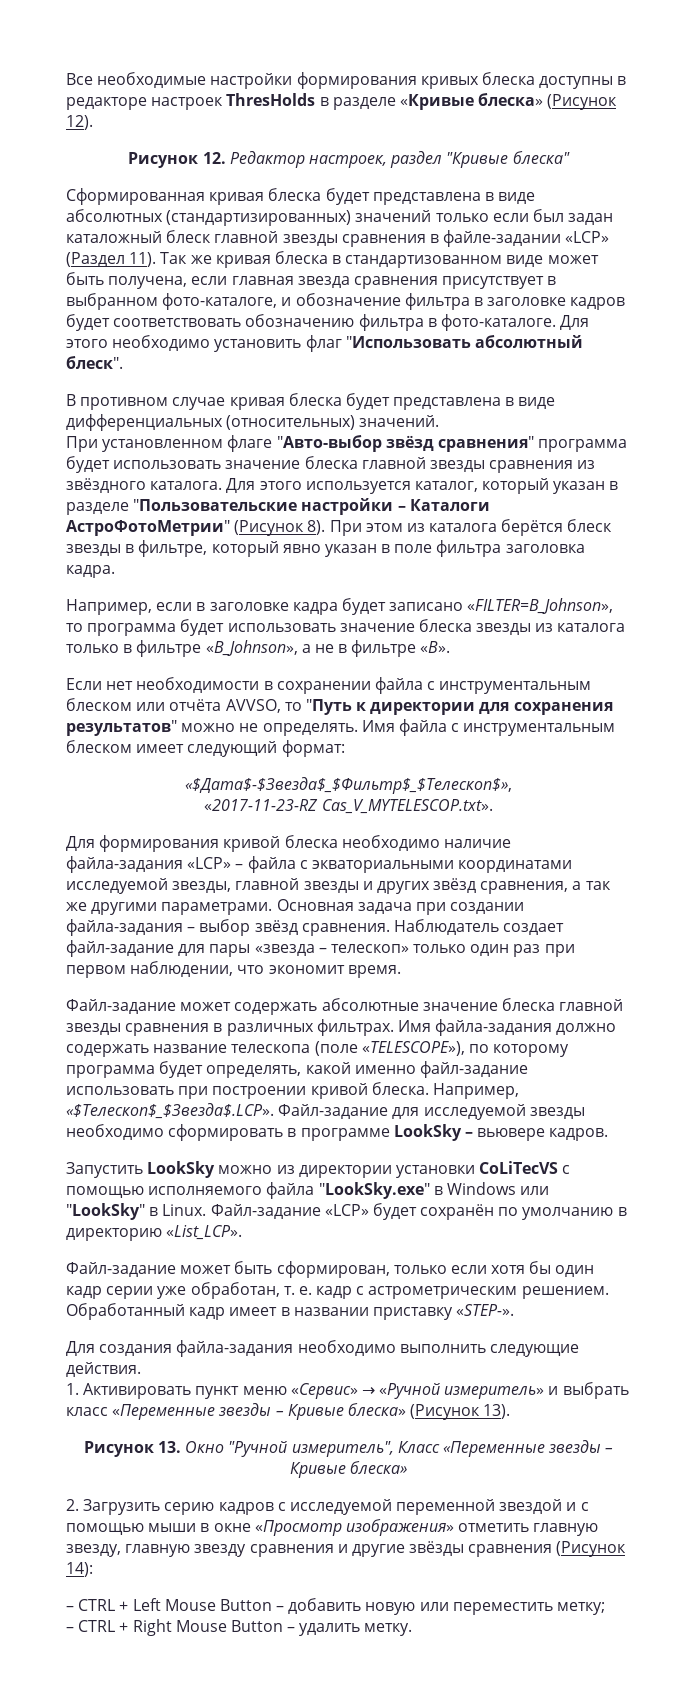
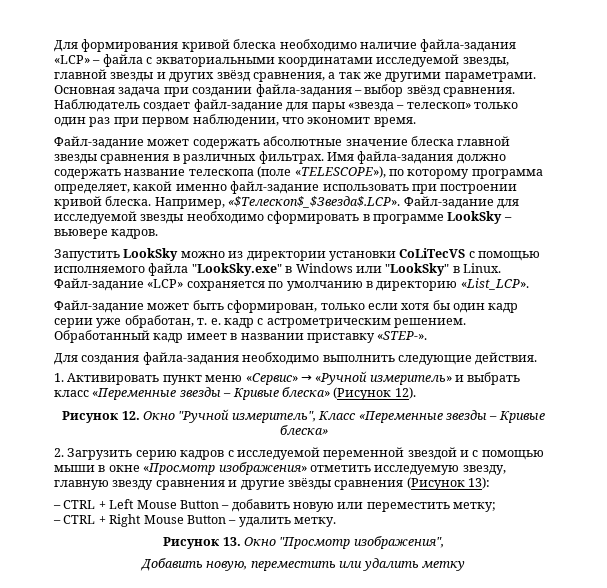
[66,72,627,89] [66,93,618,110] [66,115,93,130] [128,151,570,168] [66,188,536,205] [66,209,614,226] [66,230,610,247] [66,251,599,268] [66,272,557,289] [66,293,626,310] [66,314,590,331] [66,335,583,352] [66,356,123,369] [66,393,556,410] [66,414,440,431] [66,435,628,452] [66,456,596,473] [66,478,619,494] [66,498,490,515] [66,519,613,536] [66,540,585,557] [66,565,115,578] [66,598,614,615] [66,619,626,636] [66,640,451,657] [66,677,592,694] [66,698,613,715] [66,719,616,736] [66,740,345,757] [185,777,512,794] [204,799,493,814] Все необходимые настройки формирования кривых блеска доступны в редакторе настроек ThresHolds в разделе «Кривые блеска» (Рисунок 12). // Рисунок 12. Редактор настроек, раздел "Кривые блеска" // Сформированная кривая блеска будет представлена в виде абсолютных (стандартизированных) значений только если был задан каталожный блеск главной звезды сравнения в файле-задании «LCP» (Раздел 11). Так же кривая блеска в стандартизованном виде может быть получена, если главная звезда сравнения присутствует в выбранном фото-каталоге, и обозначение фильтра в заголовке кадров будет соответствовать обозначению фильтра в фото-каталоге. Для этого необходимо установить флаг "Использовать абсолютный блеск". // В противном случае кривая блеска будет представлена в виде дифференциальных (относительных) значений. // При установленном флаге "Авто-выбор звёзд сравнения" программа будет использовать значение блеска главной звезды сравнения из звёздного каталога. Для этого используется каталог, который указан в разделе "Пользовательские настройки – Каталоги АстроФотоМетрии" (Рисунок 8). При этом из каталога берётся блеск звезды в фильтре, который явно указан в поле фильтра заголовка кадра. // Например, если в заголовке кадра будет записано «FILTER=B_Johnson», то программа будет использовать значение блеска звезды из каталога только в фильтре «B_Johnson», а не в фильтре «B». // Если нет необходимости в сохранении файла с инструментальным блеском или отчёта AVVSO, то "Путь к директории для сохранения результатов" можно не определять. Имя файла с инструментальным блеском имеет следующий формат: // «$Дата$-$Звезда$_$Фильтр$_$Телескоп$», // «2017-11-23-RZ Cas_V_MYTELESCOP.txt». // -> (54, 46) none
[159,1061,302,1078] будет определять, -> [54,184,130,194] определяет,
[372,1203,495,1220] будет сохранён -> [186,281,265,291] сохраняется
[483,1404,511,1419] [83,1441,181,1457] 13). // Рисунок 13. -> [394,387,416,399] [62,411,140,423] 12). // Рисунок 12.
[533,1523,599,1536] главную -> [374,465,460,475] исследуемую
[66,1562,93,1577] 14): -> [468,477,490,489] 13):
(413, 1629) none -> [163,536,444,549] [140,558,465,571] // Рисунок 13. Окно "Просмотр изображения", // Добавить новую, переместить или удалить метку

